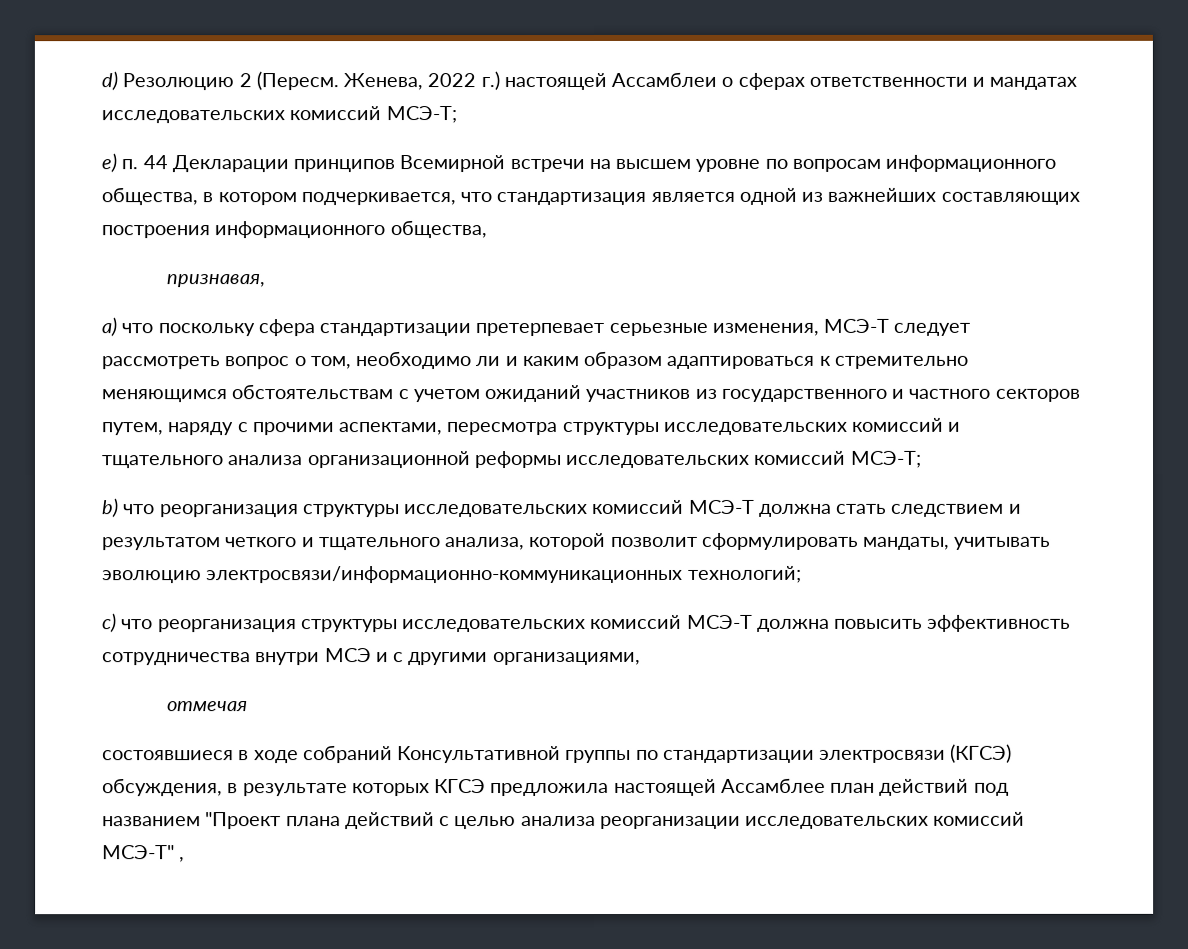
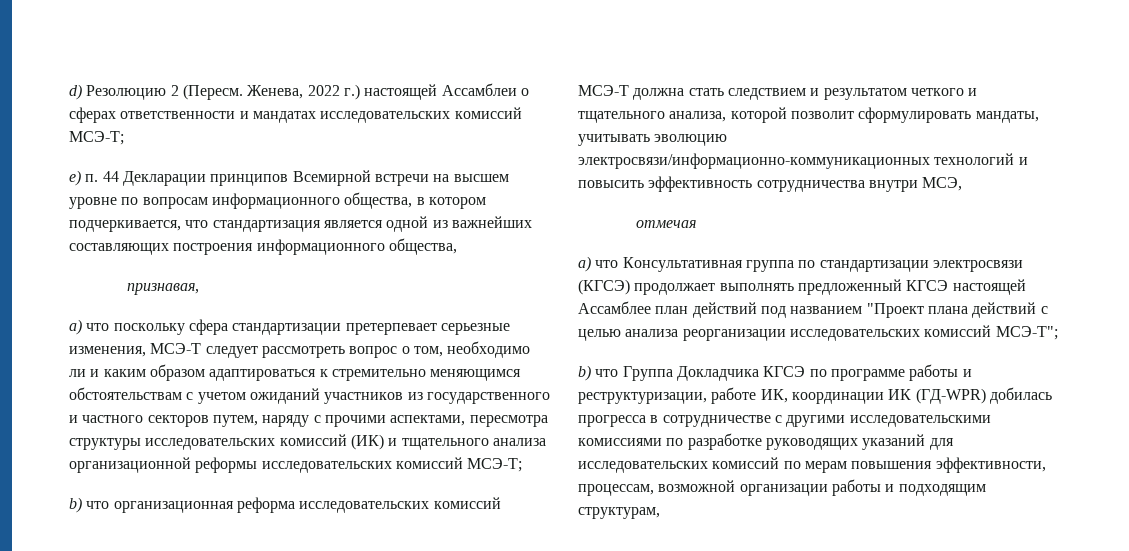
(944, 424) none -> [350,434,384,450] (ИК)
[159,504,400,518] реорганизация структуры -> [113,497,295,513] организационная реформа
[687,565,802,583] [102,613,1072,633] [102,648,641,666] [166,701,248,712] [102,743,1013,764] [102,778,610,797] технологий; // c) что реорганизация структуры исследовательских комиссий МСЭ-Т должна повысить эффективность сотрудничества внутри МСЭ и с другими организациями, // отмечая // состоявшиеся в ходе собраний Консультативной группы по стандартизации электросвязи (КГСЭ) обсуждения, в результате которых КГСЭ предложила -> [934,153,1028,165] [578,176,963,192] [635,220,696,228] [578,256,1023,272] [578,279,949,295] технологий и повысить эффективность сотрудничества внутри МСЭ, // отмечая // a) что Консультативная группа по стандартизации электросвязи (КГСЭ) продолжает выполнять предложенный КГСЭ
[102,845,186,863] МСЭ-Т" , -> [995,326,1058,340] [578,364,972,381] [578,387,1052,404] [578,415,991,427] [578,433,954,450] [578,457,1046,473] [578,479,986,496] [578,507,660,519] МСЭ-Т"; // b) что Группа Докладчика КГСЭ по программе работы и реструктуризации, работе ИК, координации ИК (ГД-WPR) добилась прогресса в сотрудничестве с другими исследовательскими комиссиями по разработке руководящих указаний для исследовательских комиссий по мерам повышения эффективности, процессам, возможной организации работы и подходящим структурам,

